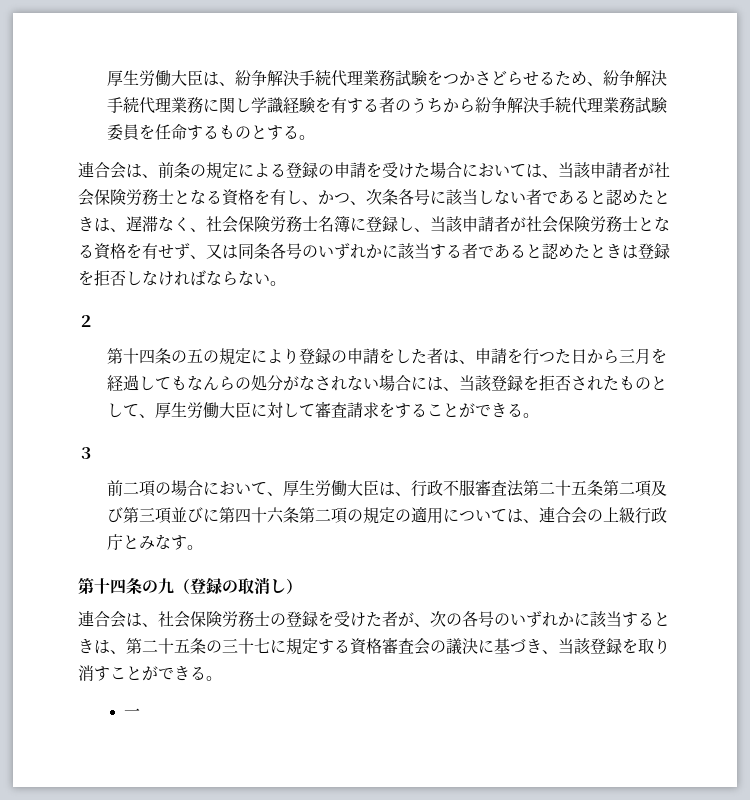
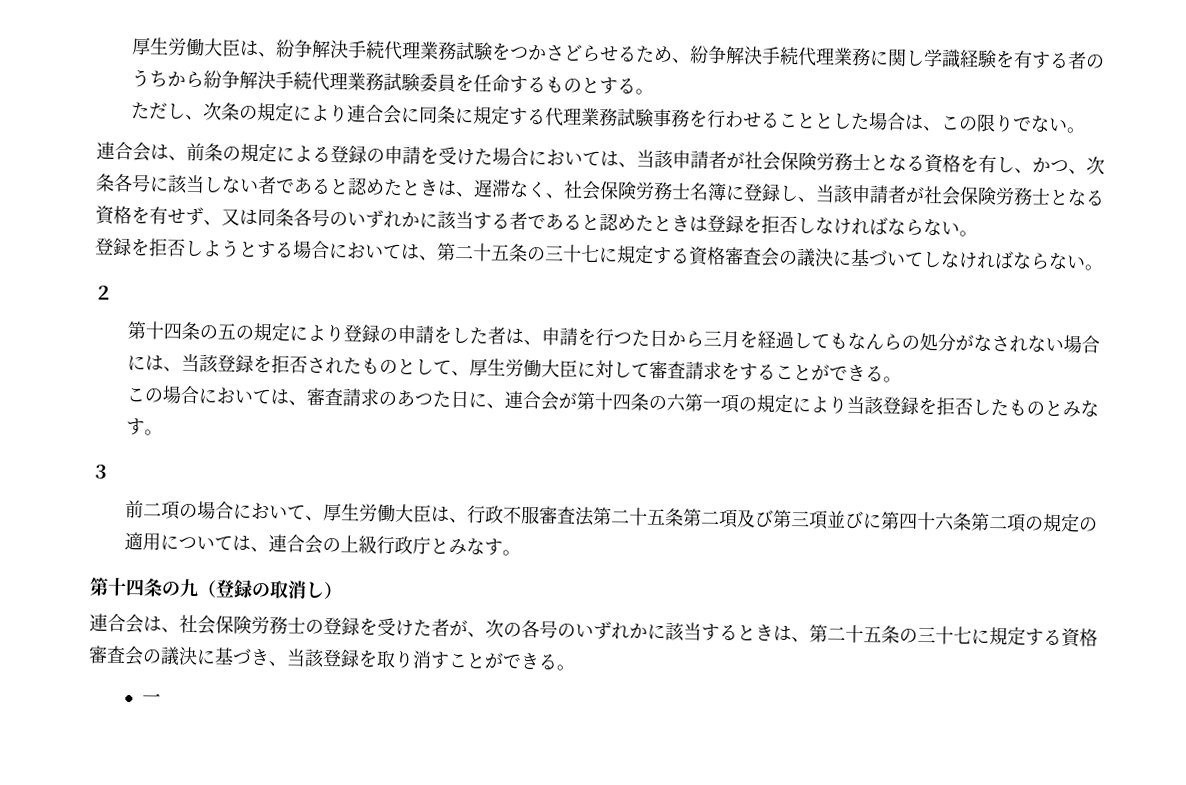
(315, 137) none -> [130,102,1086,134] // ただし、次条の規定により連合会に同条に規定する代理業務試験事務を行わせることとした場合は、この限りでない。
(286, 283) none -> [95,237,1103,271] // 登録を拒否しようとする場合においては、第二十五条の三十七に規定する資格審査会の議決に基づいてしなければならない。
(539, 415) none -> [125,385,1099,418] [125,417,163,436] // この場合においては、審査請求のあつた日に、連合会が第十四条の六第一項の規定により当該登録を拒否したものとみなす。

